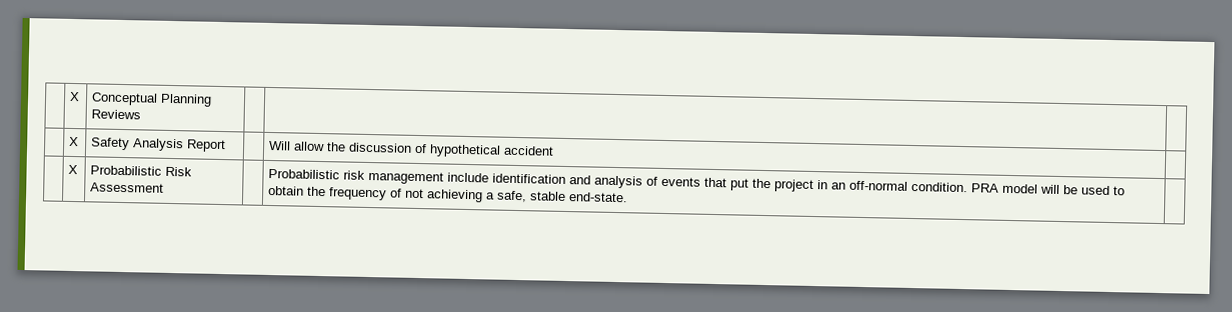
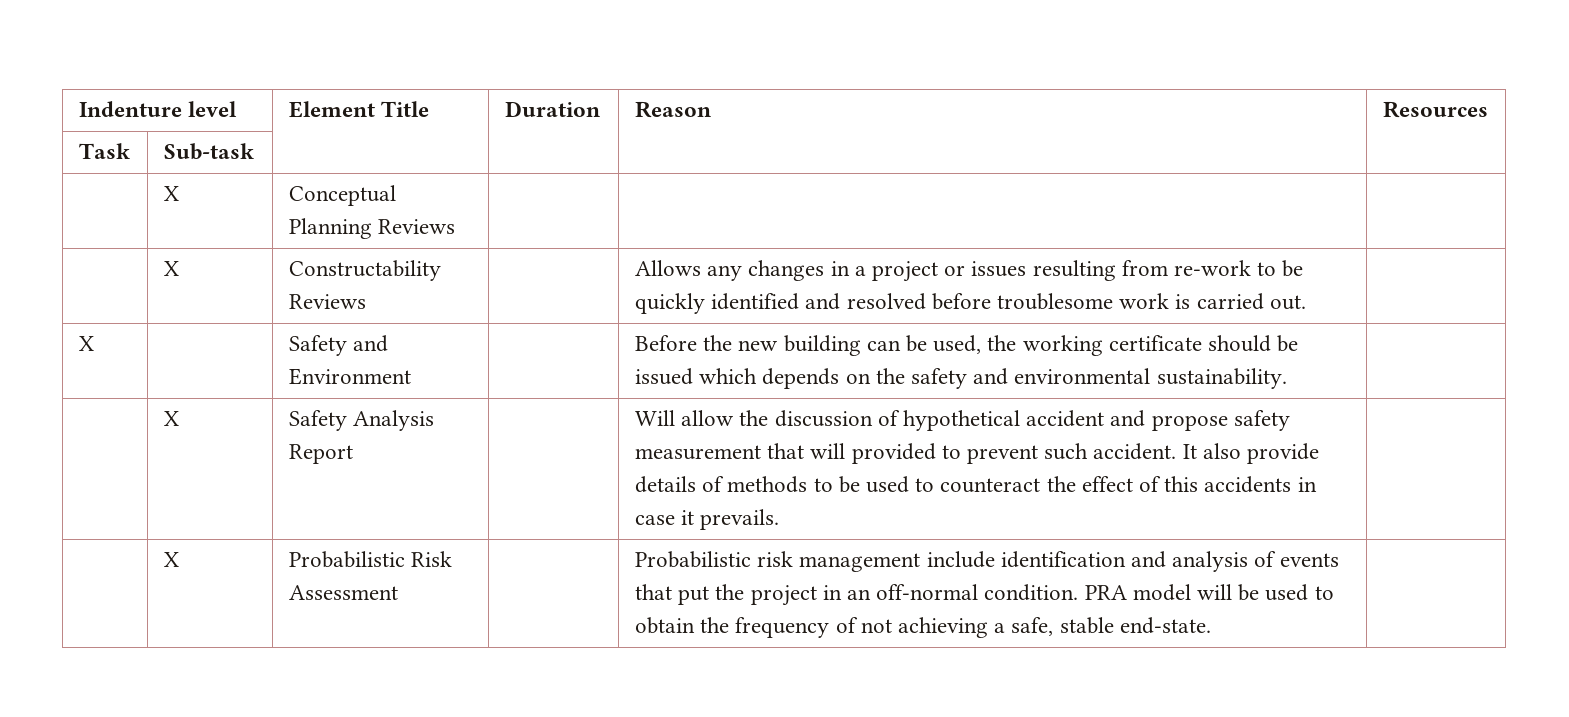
[70,91,81,102] [91,92,213,107] [91,109,142,120] | X | Conceptual Planning Reviews | | -> [78,101,238,117] [288,101,430,118] [504,101,600,117] [634,101,711,118] [1382,101,1488,118] [78,143,130,159] [163,143,254,160] [163,186,179,201] [288,185,396,206] [288,218,456,239] [163,261,179,276] [288,260,441,281] [288,294,366,309] [634,260,1304,282] [634,293,1306,314] [78,336,94,351] [288,335,389,356] [288,368,411,385] [634,335,1299,356] [634,368,1287,389] Indenture level | Element Title | Duration | Reason | Resources // Task | Sub-task | | | | // | X | Conceptual Planning Reviews | | | // | X | Constructability Reviews | | Allows any changes in a project or issues resulting from re-work to be quickly identified and resolved before troublesome work is carried out. | // X | | Safety and Environment | | Before the new building can be used, the working certificate should be issued which depends on the safety and environmental sustainability.
(555, 150) none -> [1110,410,1290,431] [634,443,1320,464] [634,476,1317,493] [634,509,780,530] and propose safety measurement that will provided to prevent such accident. It also provide details of methods to be used to counteract the effect of this accidents in case it prevails.

